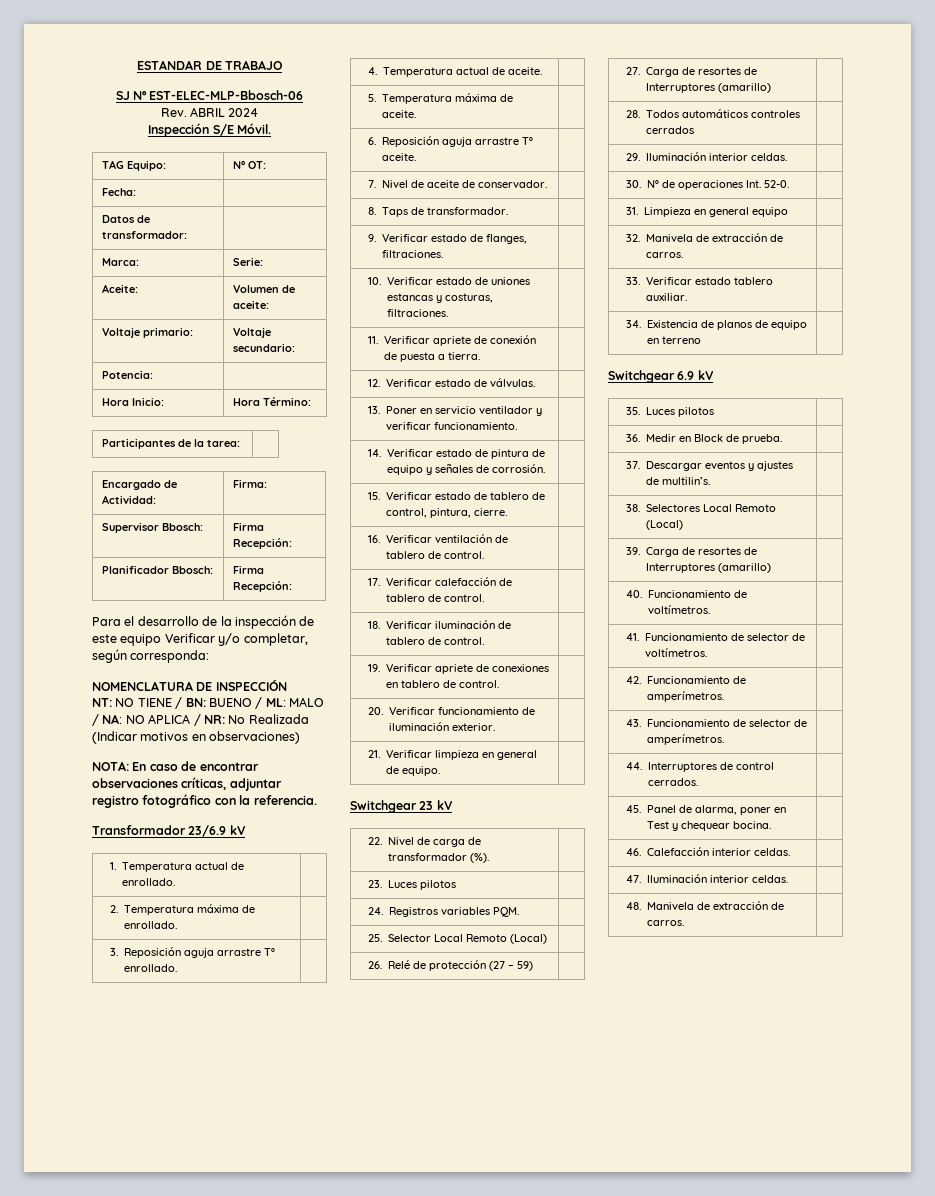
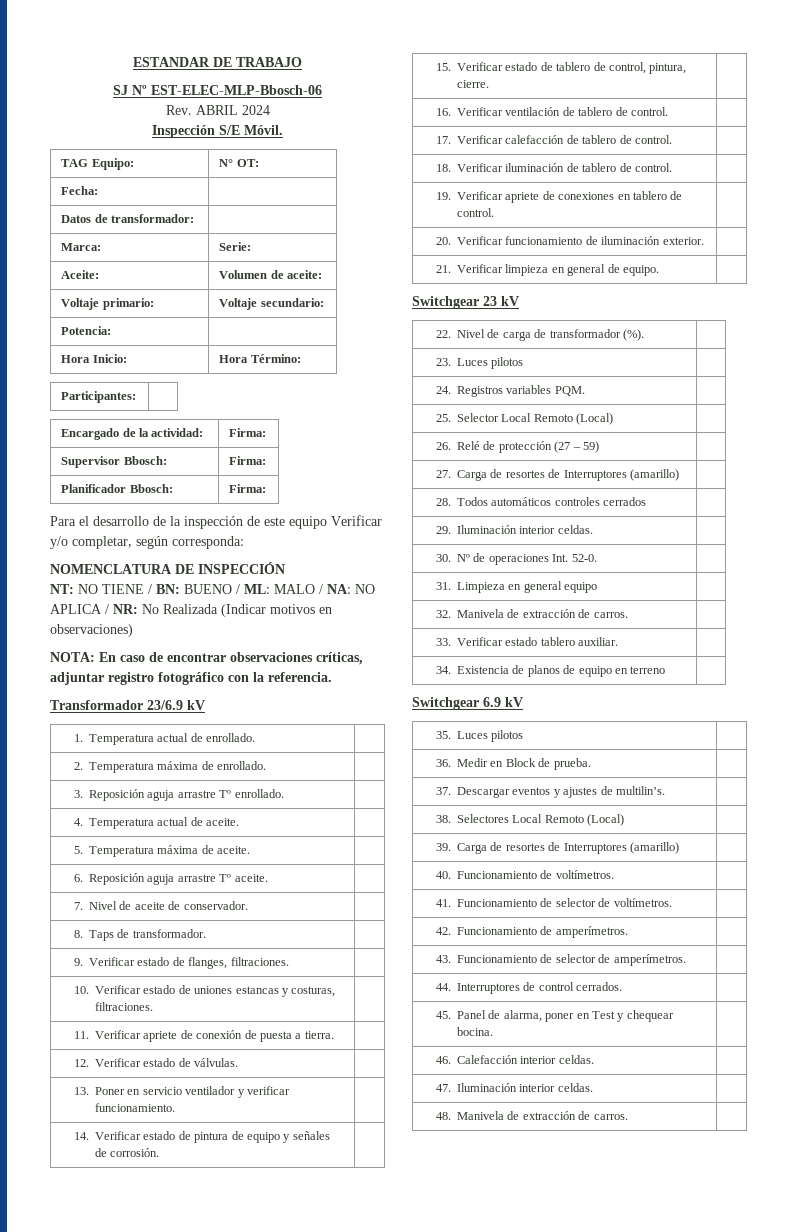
[101,438,240,449] Participantes de la tarea: -> [61,391,137,403] Participantes:
[101,495,156,504] Actividad: -> [138,428,204,437] la actividad:
[232,522,264,531] [232,538,292,549] Firma Recepción: -> [229,456,267,465] Firma:
[232,565,264,574] [232,581,292,592] Firma Recepción: -> [229,484,267,493] Firma:

